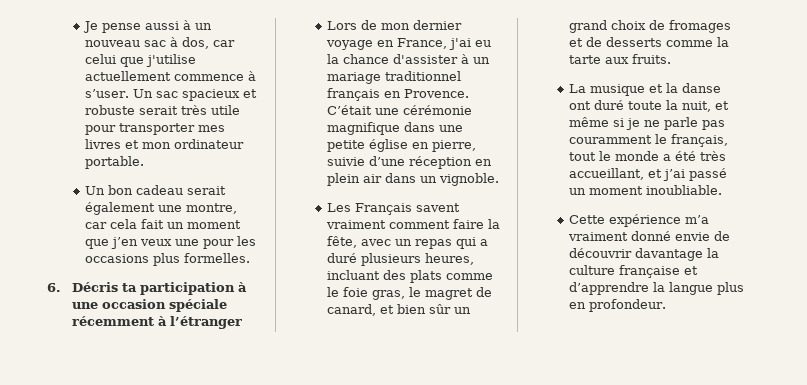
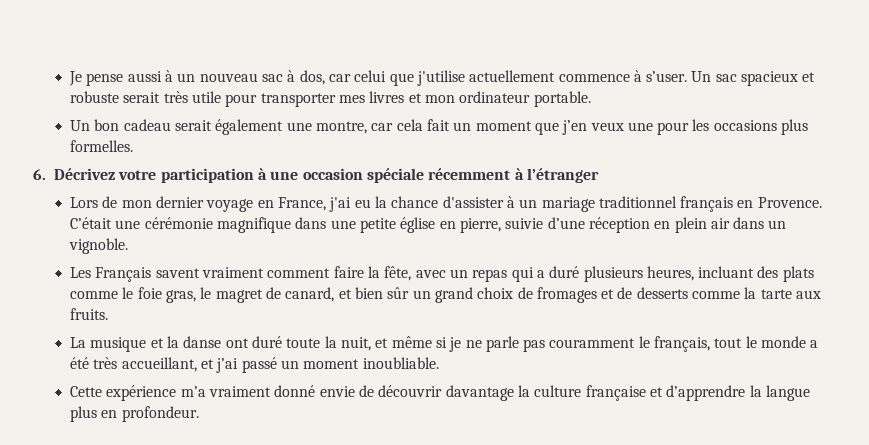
[71,282,137,292] Décris ta -> [54,168,157,180] Décrivez votre

